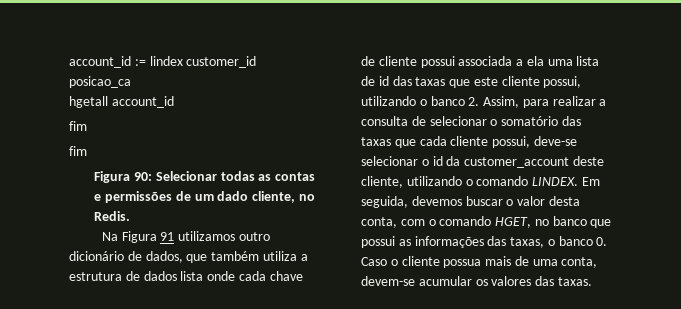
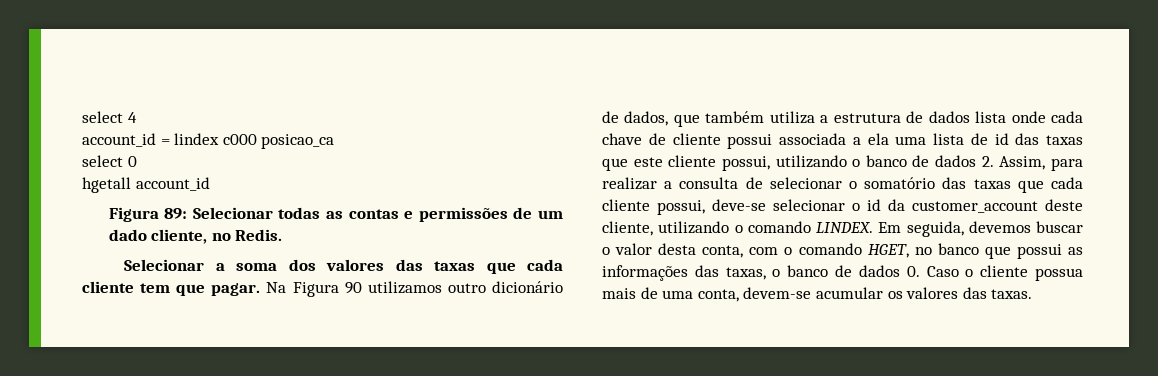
[69,56,257,68] account_id := lindex customer_id -> [82,111,137,123] [82,133,257,147] select 4 // account_id = lindex c000
(131, 82) none -> [82,155,137,167] // select 0
[69,121,87,131] [69,146,87,156] [94,171,152,183] // fim // fim // Figura 90: -> [108,207,188,222] // Figura 89:
(131, 216) none -> [124,259,563,274] [82,281,261,296] Selecionar a soma dos valores das taxas que cada cliente tem que pagar.
[160,232,175,241] 91 -> [344,282,362,294] 90
(465, 101) none -> [912,155,977,167] de dados
(593, 241) none -> [835,265,900,277] de dados

